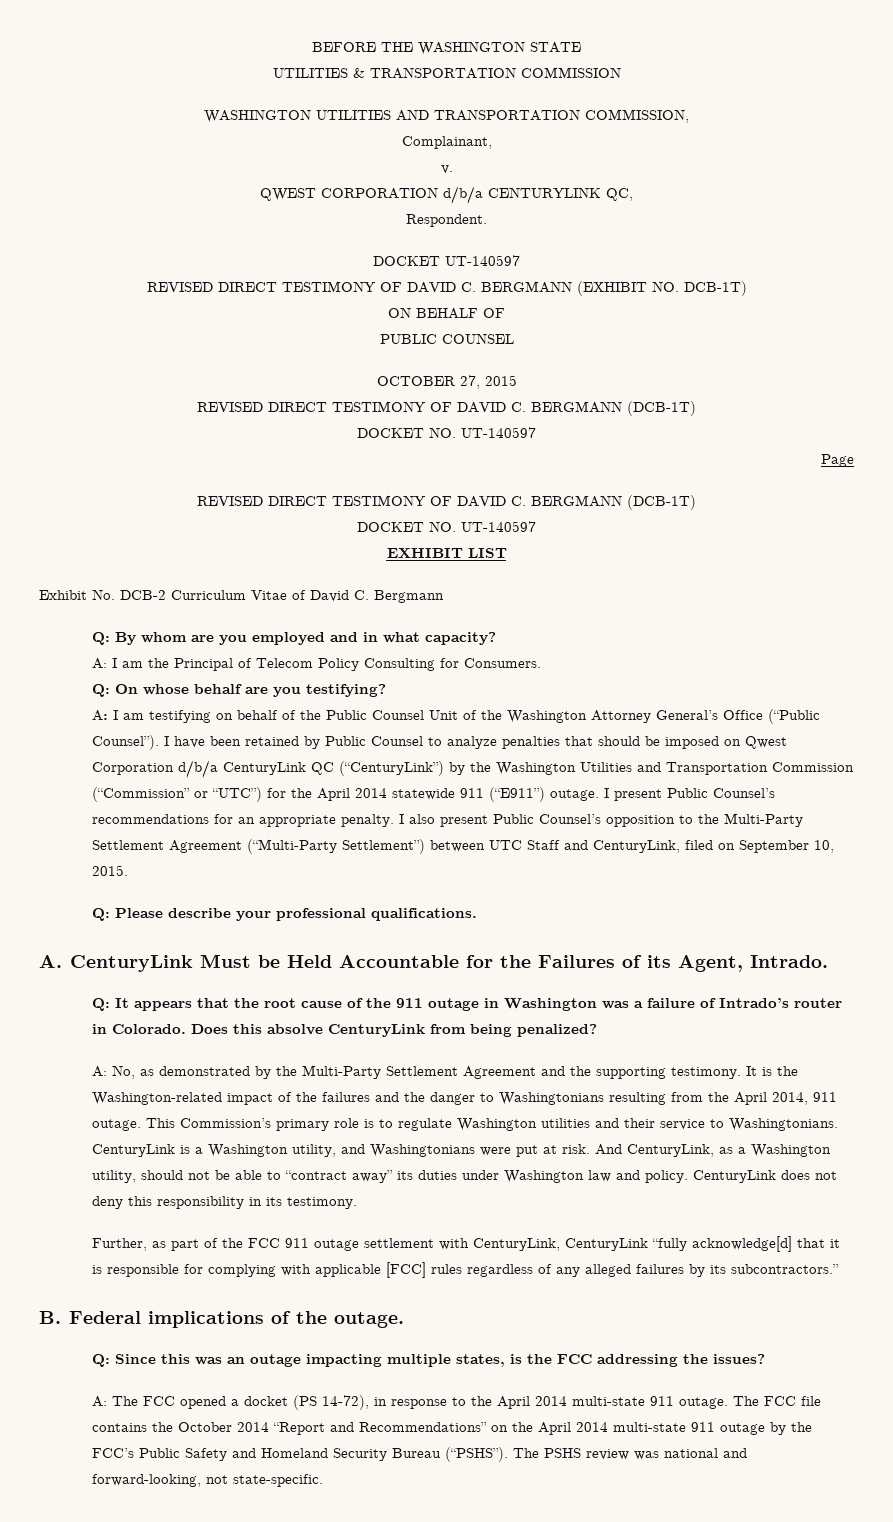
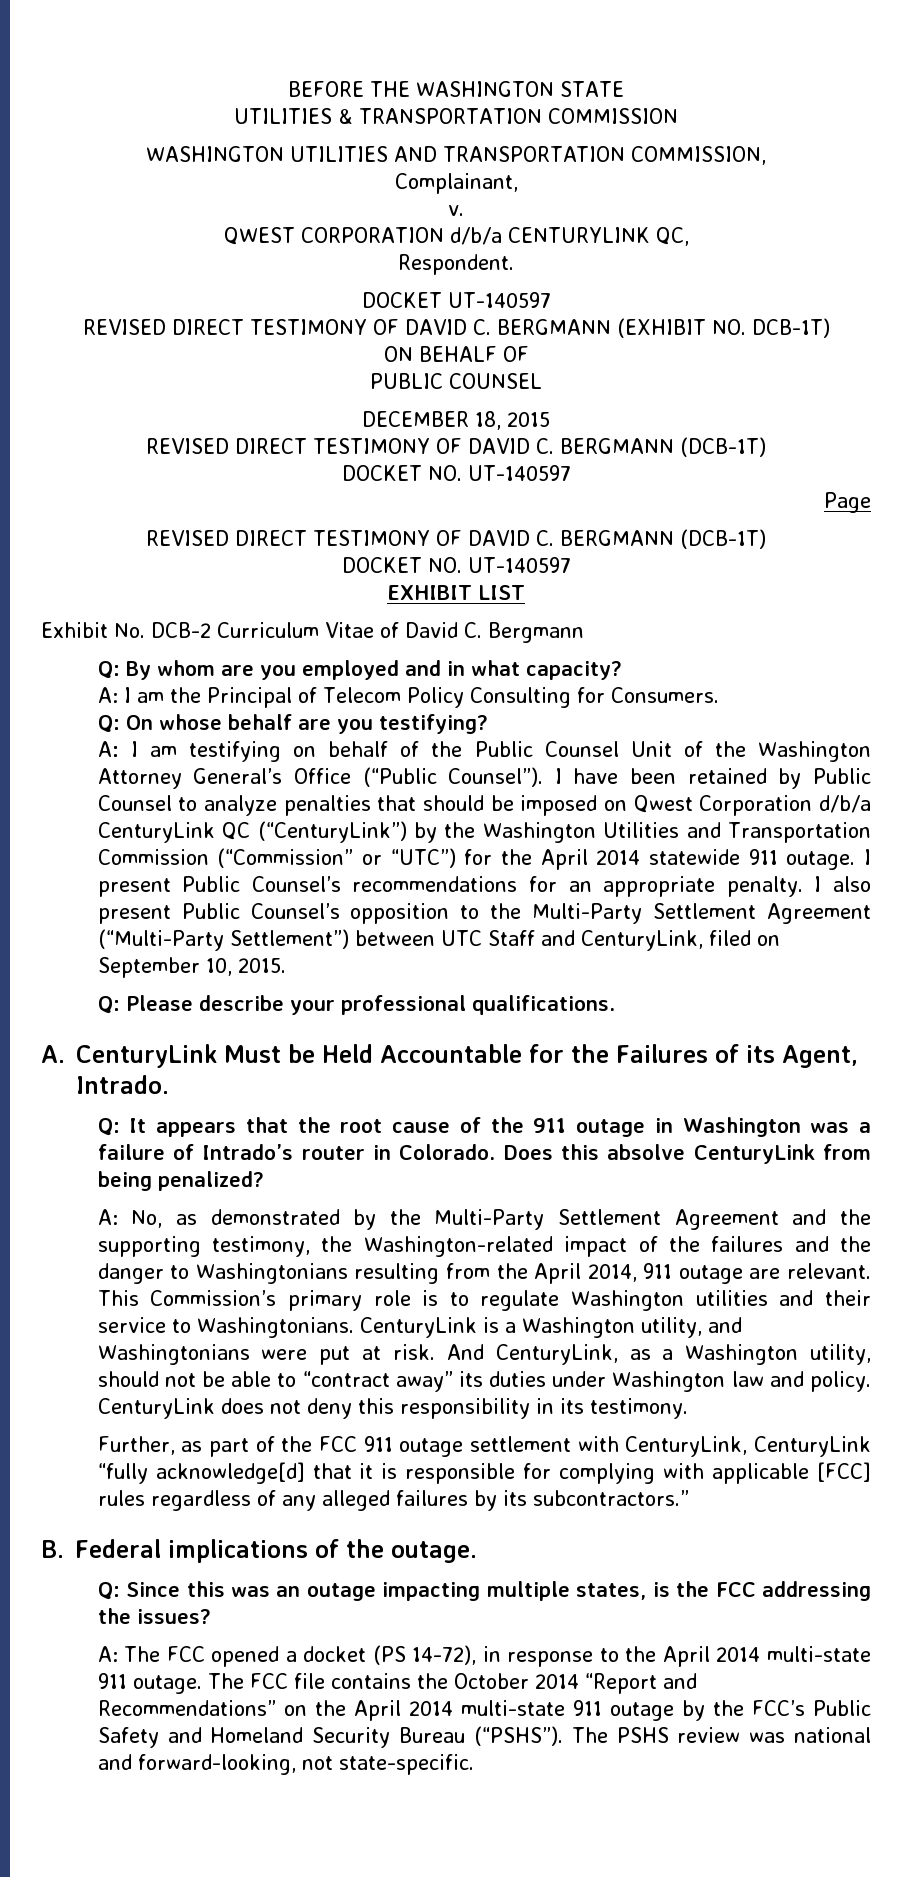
[376,375,480,389] OCTOBER 27, -> [362,411,501,430] DECEMBER 18,
[489,787,546,802] (“E911”) -> (778, 857) none
[671,1066,773,1079] testimony. It is -> [212,1236,311,1257] testimony,
[92,1119,142,1131] outage. -> [678,1263,871,1284] outage are relevant.

